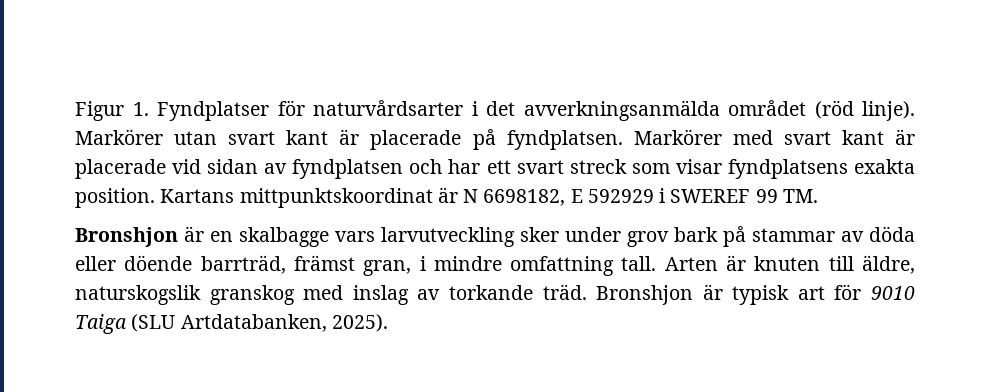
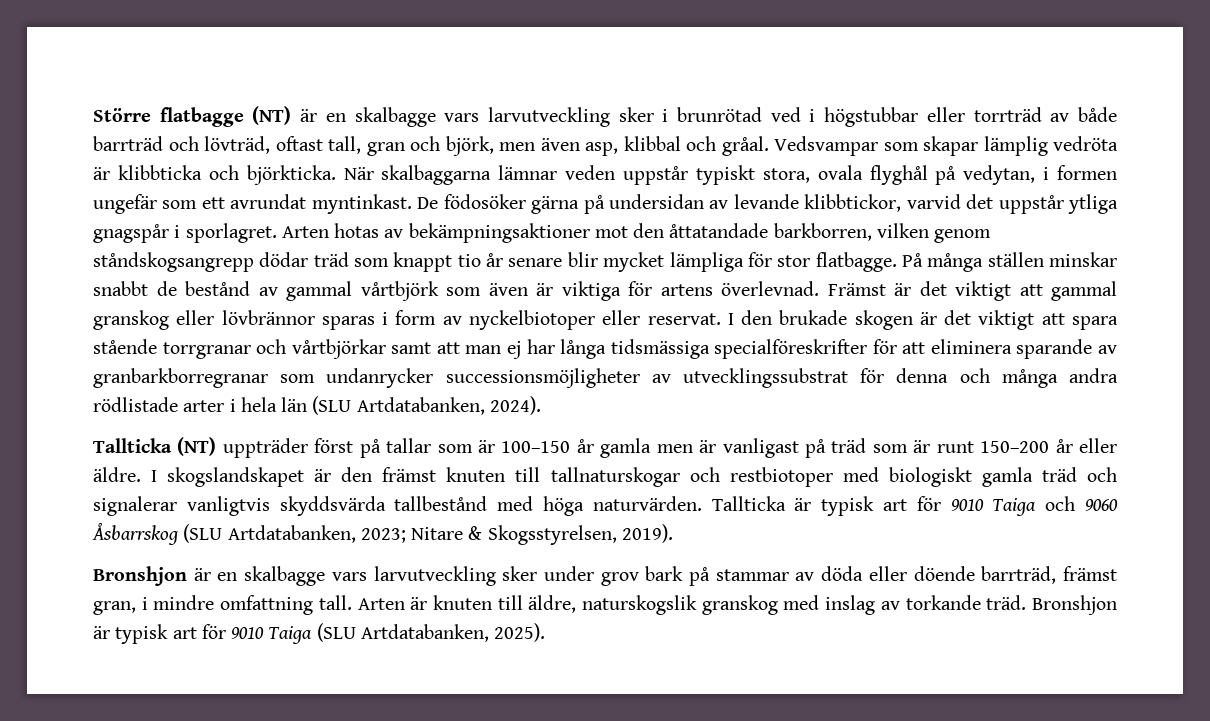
[75,100,915,121] [75,129,916,150] [75,159,916,179] [75,187,818,208] Figur 1. Fyndplatser för naturvårdsarter i det avverkningsanmälda området (röd linje). Markörer utan svart kant är placerade på fyndplatsen. Markörer med svart kant är placerade vid sidan av fyndplatsen och har ett svart streck som visar fyndplatsens exakta position. Kartans mittpunktskoordinat är N 6698182, E 592929 i SWEREF 99 TM. -> [93,106,1118,127] [93,136,1118,156] [93,165,1117,185] [93,194,1118,214] [93,223,992,243] [93,252,1118,272] [93,281,1117,301] [93,310,1119,330] [93,339,1117,359] [93,368,1119,388] [93,396,541,415] [93,437,1118,458] [93,467,1118,487] [93,496,1118,516] [92,522,673,545] Större flatbagge (NT) är en skalbagge vars larvutveckling sker i brunrötad ved i högstubbar eller torrträd av både barrträd och lövträd, oftast tall, gran och björk, men även asp, klibbal och gråal. Vedsvampar som skapar lämplig vedröta är klibbticka och björkticka. När skalbaggarna lämnar veden uppstår typiskt stora, ovala flyghål på vedytan, i formen ungefär som ett avrundat myntinkast. De födosöker gärna på undersidan av levande klibbtickor, varvid det uppstår ytliga gnagspår i sporlagret. Arten hotas av bekämpningsaktioner mot den åttatandade barkborren, vilken genom ståndskogsangrepp dödar träd som knappt tio år senare blir mycket lämpliga för stor flatbagge. På många ställen minskar snabbt de bestånd av gammal vårtbjörk som även är viktiga för artens överlevnad. Främst är det viktigt att gammal granskog eller lövbrännor sparas i form av nyckelbiotoper eller reservat. I den brukade skogen är det viktigt att spara stående torrgranar och vårtbjörkar samt att man ej har långa tidsmässiga specialföreskrifter för att eliminera sparande av granbarkborregranar som undanrycker successionsmöjligheter av utvecklingssubstrat för denna och många andra rödlistade arter i hela län (SLU Artdatabanken, 2024). // Tallticka (NT) uppträder först på tallar som är 100–150 år gamla men är vanligast på träd som är runt 150–200 år eller äldre. I skogslandskapet är den främst knuten till tallnaturskogar och restbiotoper med biologiskt gamla träd och signalerar vanligtvis skyddsvärda tallbestånd med höga naturvärden. Tallticka är typisk art för 9010 Taiga och 9060 Åsbarrskog (SLU Artdatabanken, 2023; Nitare & Skogsstyrelsen, 2019).

